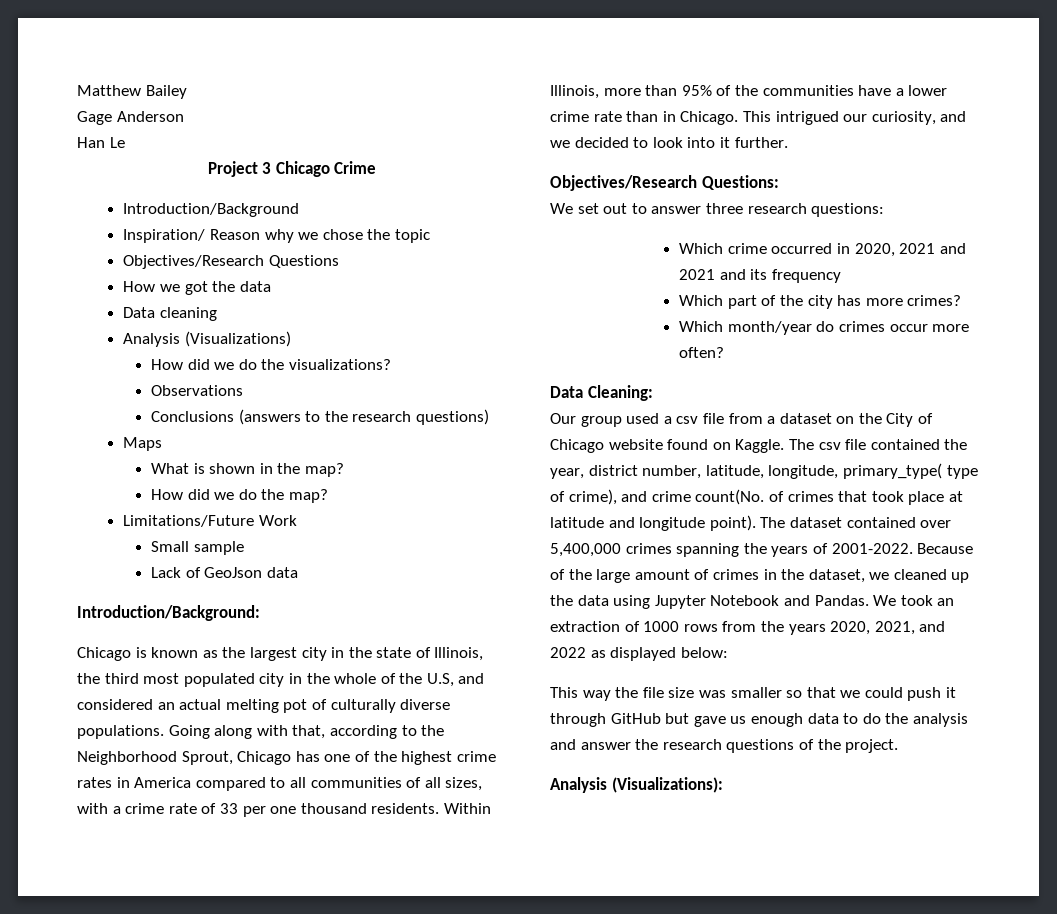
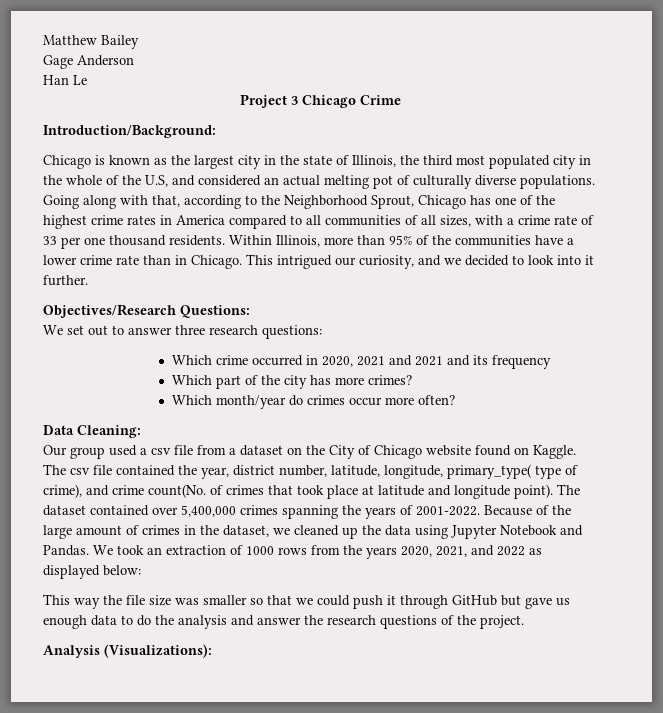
[123,203,300,217] [123,229,430,243] [123,255,339,269] [123,281,271,295] [123,307,217,321] [123,331,291,347] [150,359,391,370] [150,385,243,396] [150,409,489,425] [123,437,163,451] [150,463,344,477] [150,489,328,503] [123,515,297,527] [150,541,244,555] [150,567,298,578] // Introduction/Background // Inspiration/ Reason why we chose the topic // Objectives/Research Questions // How we got the data // Data cleaning // Analysis (Visualizations) // How did we do the visualizations? // Observations // Conclusions (answers to the research questions) // Maps // What is shown in the map? // How did we do the map? // Limitations/Future Work // Small sample // Lack of GeoJson data -> (401, 100) none

